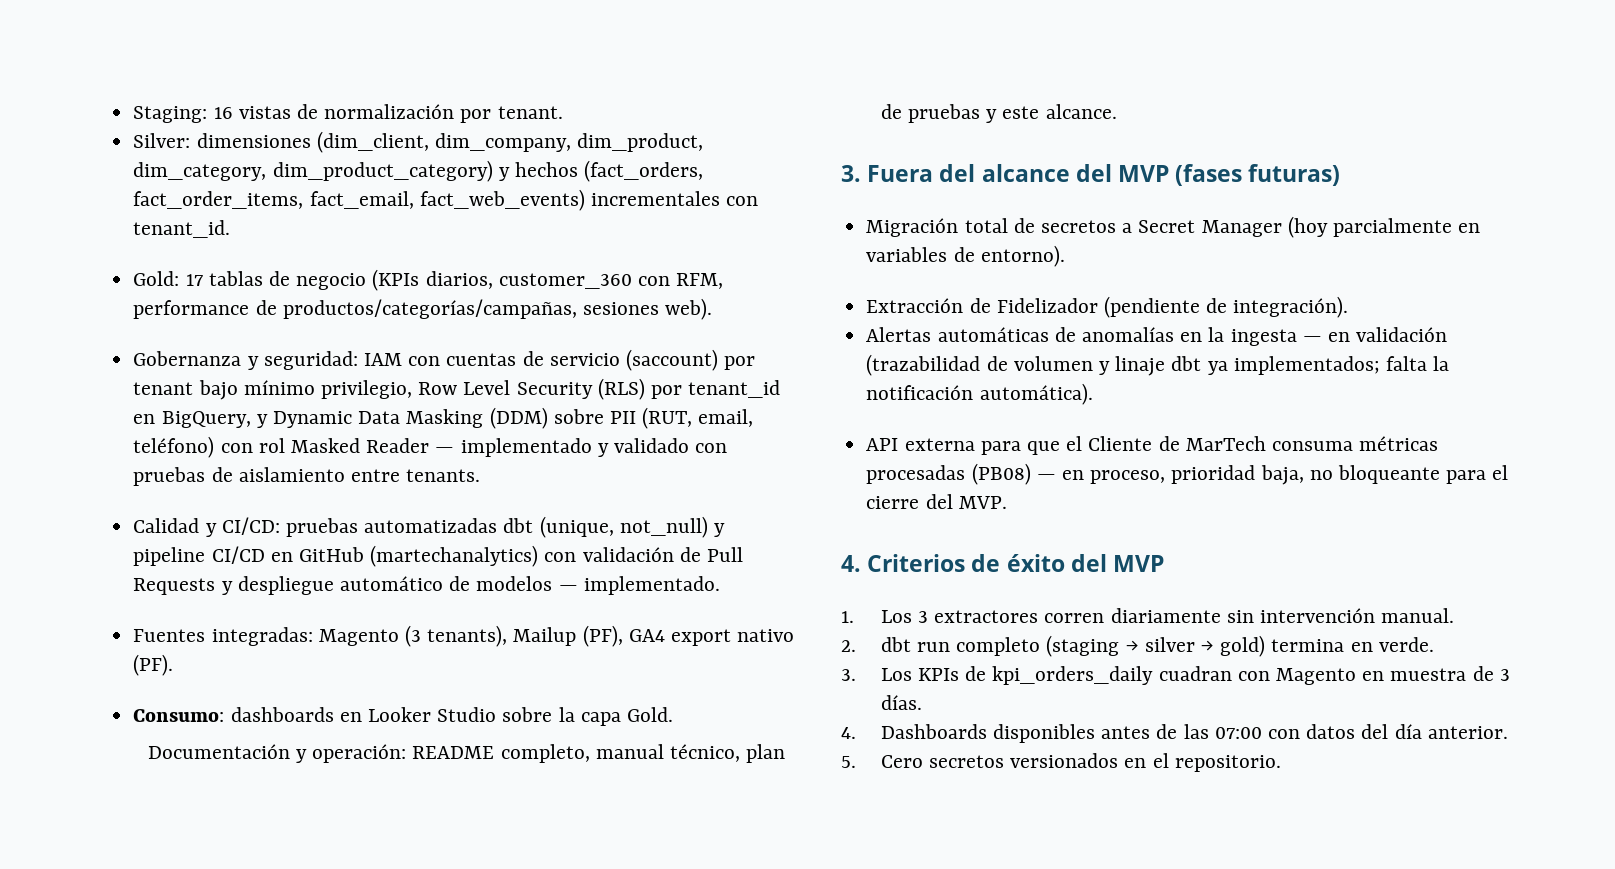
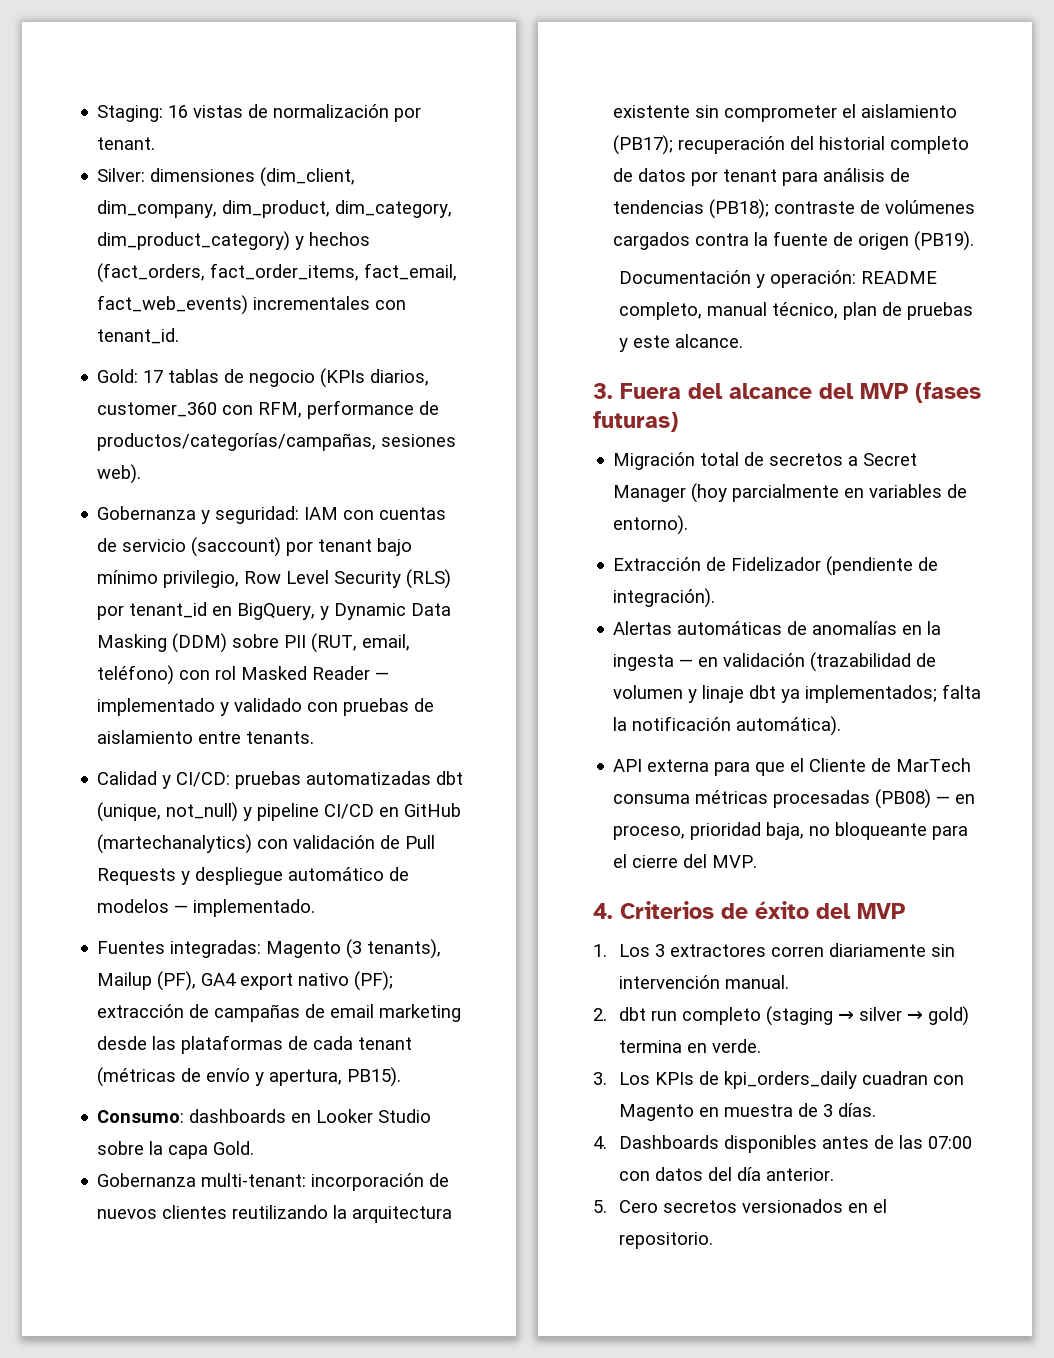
[133,654,174,676] (PF). -> [354,971,394,991] [97,1004,462,1022] [97,1035,413,1054] [97,1067,402,1087] (PF); extracción de campañas de email marketing desde las plataformas de cada tenant (métricas de envío y apertura, PB15).
(673, 714) none -> [97,1173,450,1191] [97,1205,453,1223] [613,104,958,122] [613,135,970,155] [613,168,911,186] [613,199,976,219] [613,231,975,251] // Gobernanza multi-tenant: incorporación de nuevos clientes reutilizando la arquitectura existente sin comprometer el aislamiento (PB17); recuperación del historial completo de datos por tenant para análisis de tendencias (PB18); contraste de volúmenes cargados contra la fuente de origen (PB19).

